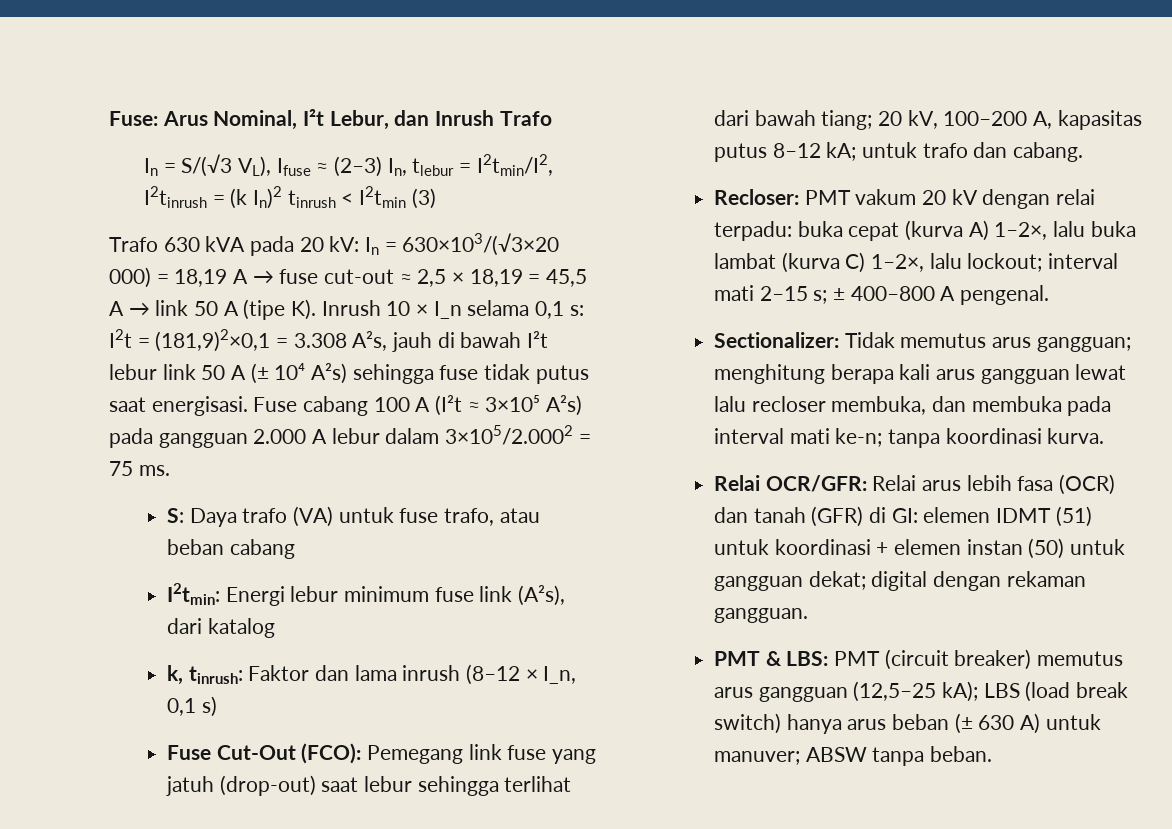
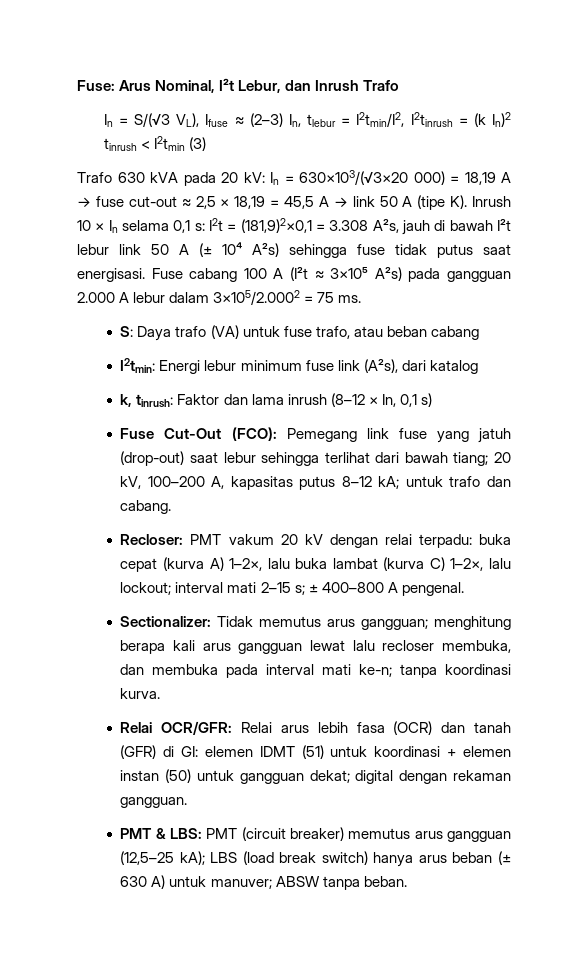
[433,301,462,319] I_n -> [108,220,118,233] In
[543,666,577,684] I_n, -> [381,394,396,407] In,

